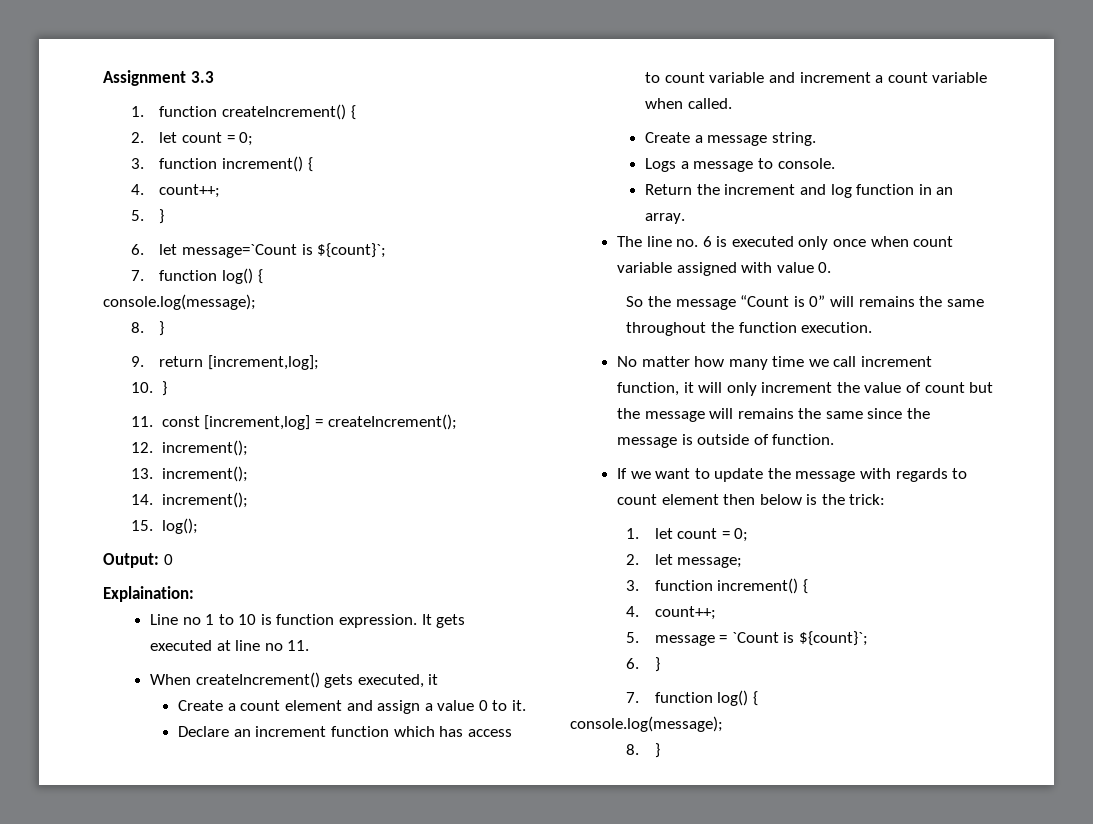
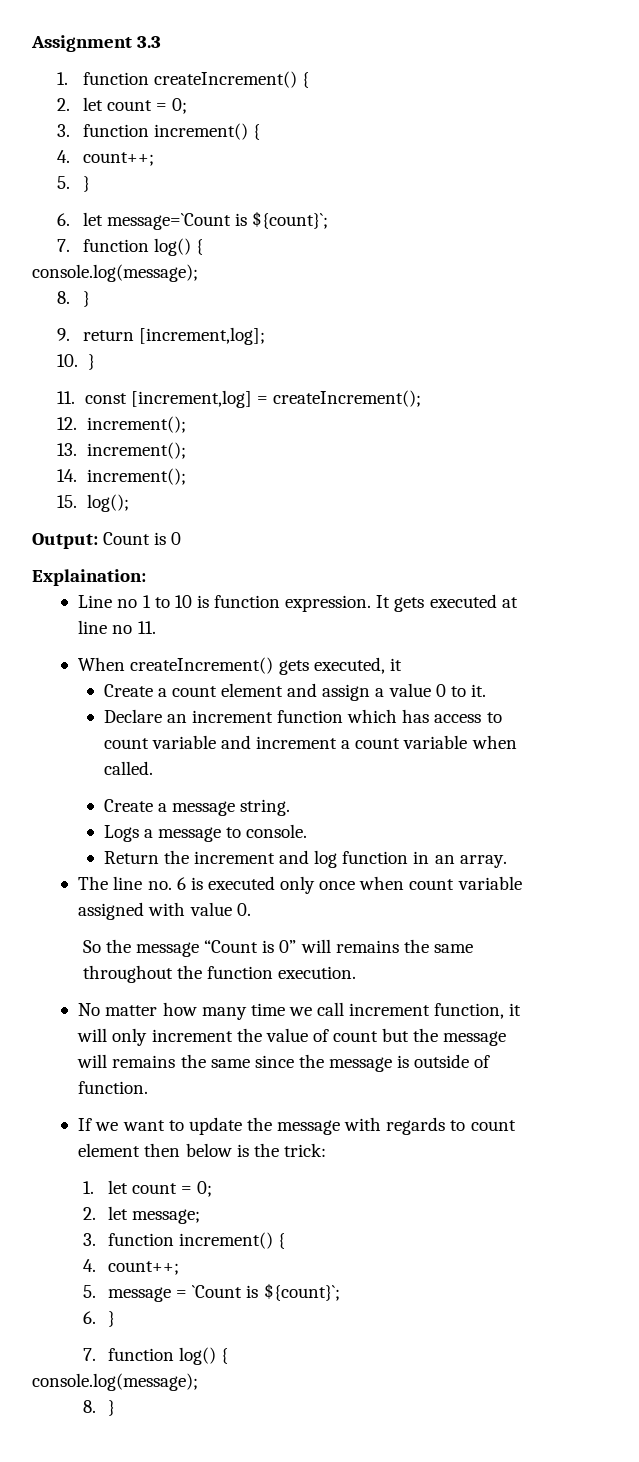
(159, 560) none -> [103,532,167,545] Count is

